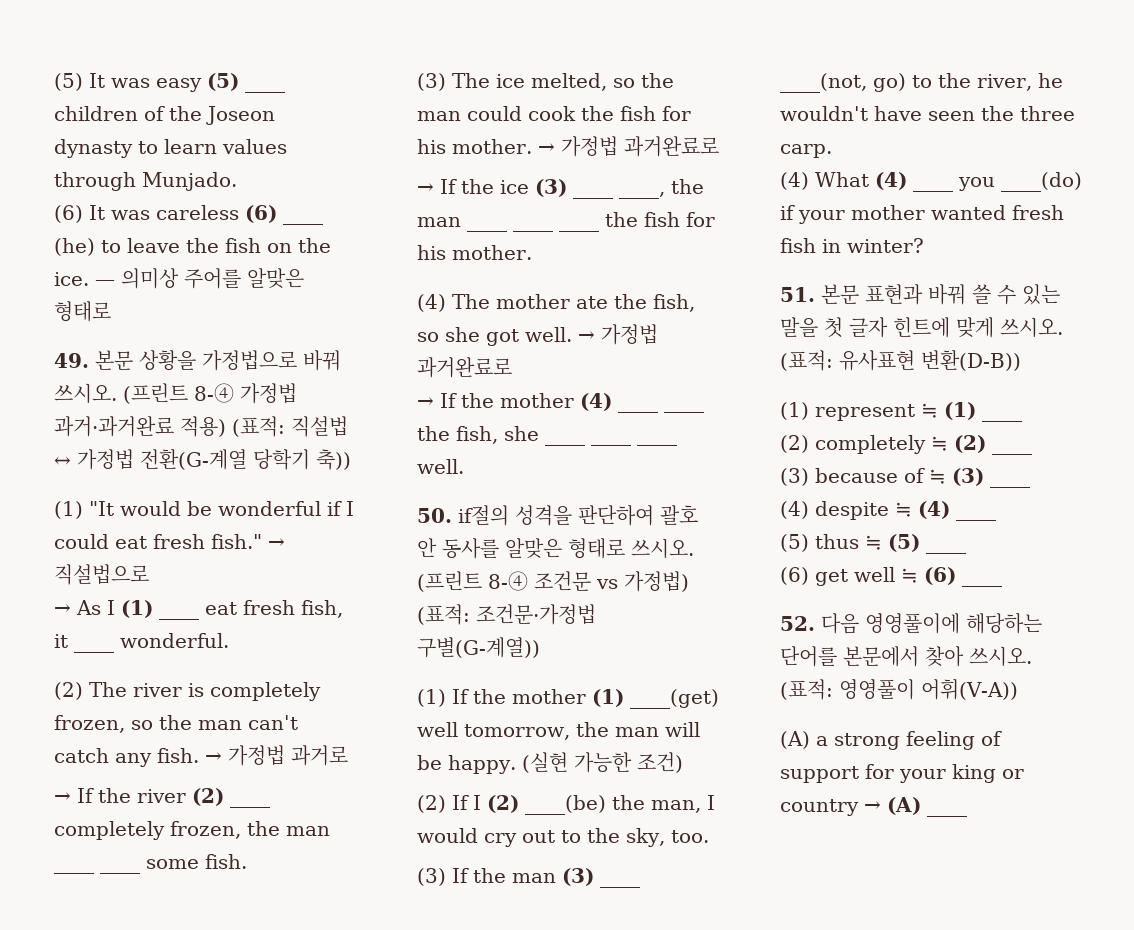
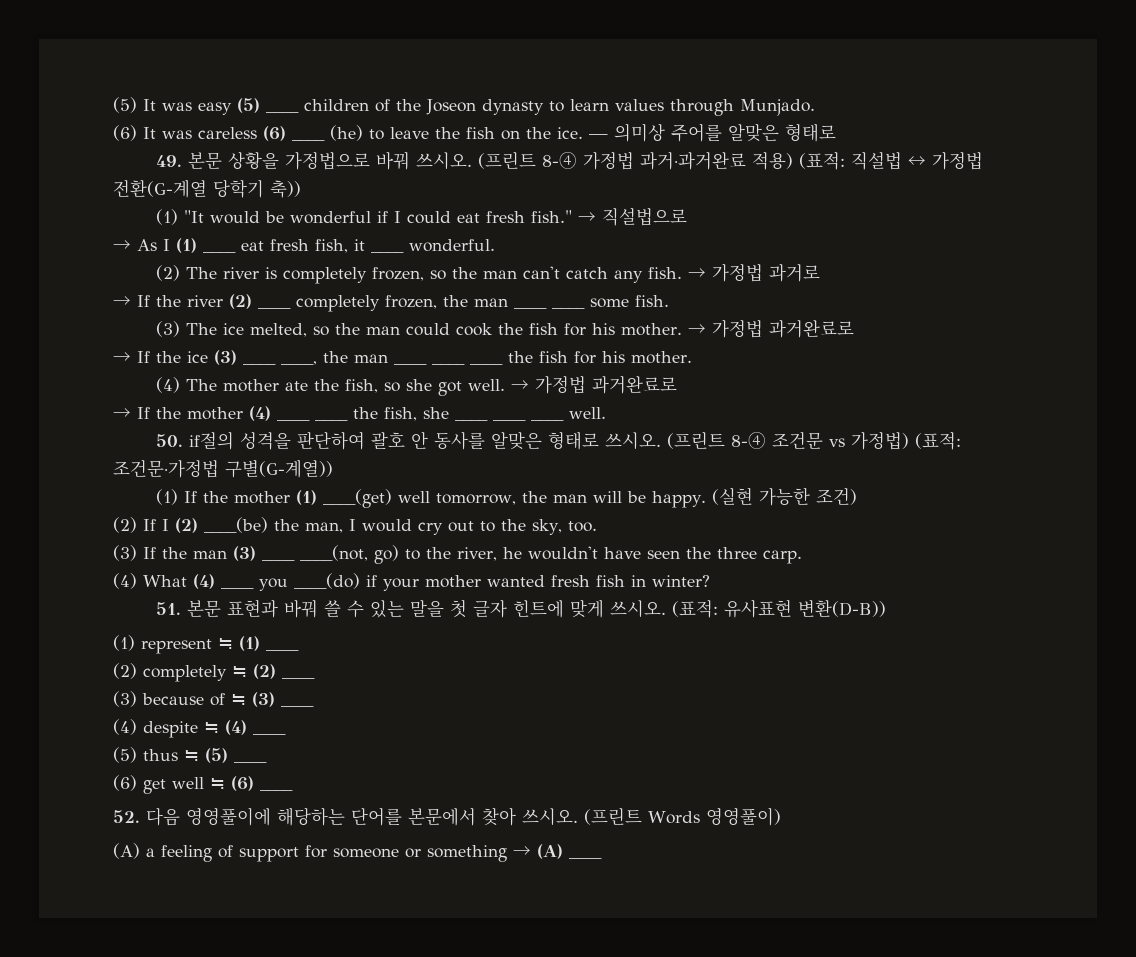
[780,678,1018,700] (표적: 영영풀이 어휘(V-A)) -> [584,807,781,826] (프린트 Words 영영풀이)
[834,733,900,750] strong -> (155, 852) none
[899,764,1024,783] [780,799,859,816] your king or country -> [333,845,507,862] someone or something

